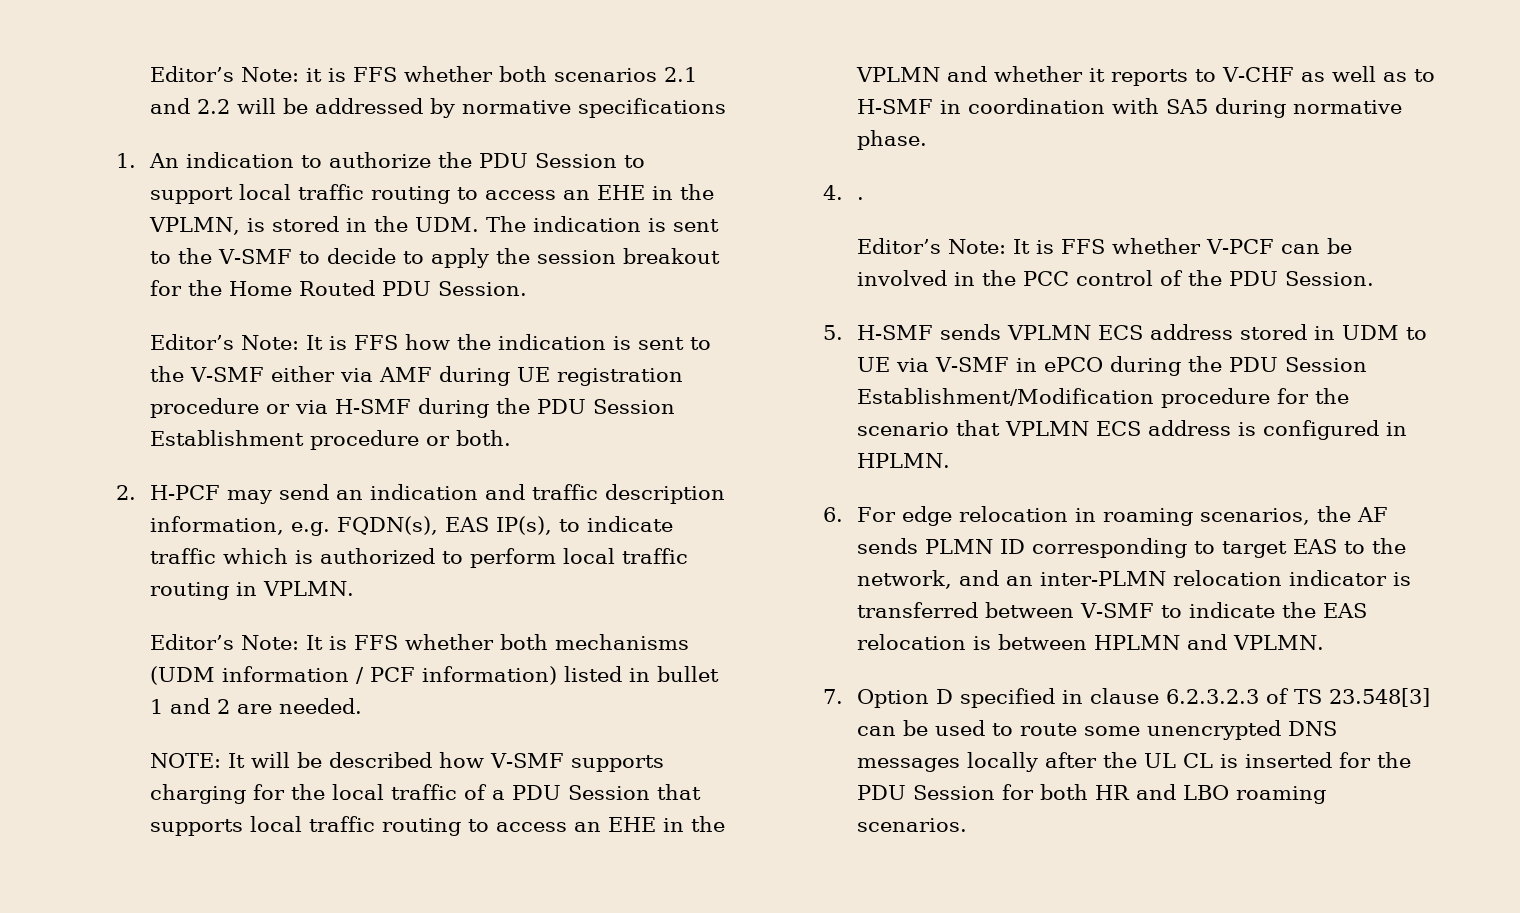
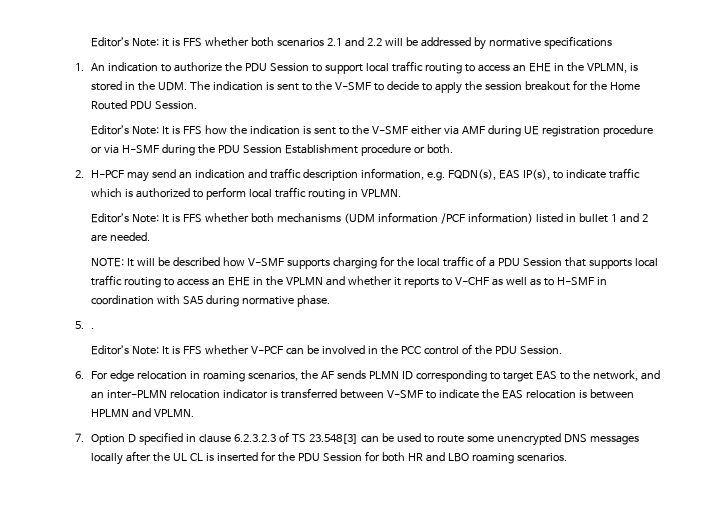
[355,667,415,684] / PCF -> [440,213,465,224] /PCF
[822,185,843,200] 4. -> [75,321,85,329] 5.
[822,324,1427,340] [856,356,1367,376] [856,388,1349,408] [856,420,1407,440] [856,453,950,468] // 5. H-SMF sends VPLMN ECS address stored in UDM to UE via V-SMF in ePCO during the PDU Session Establishment/Modification procedure for the scenario that VPLMN ECS address is configured in HPLMN. -> (562, 350) none

